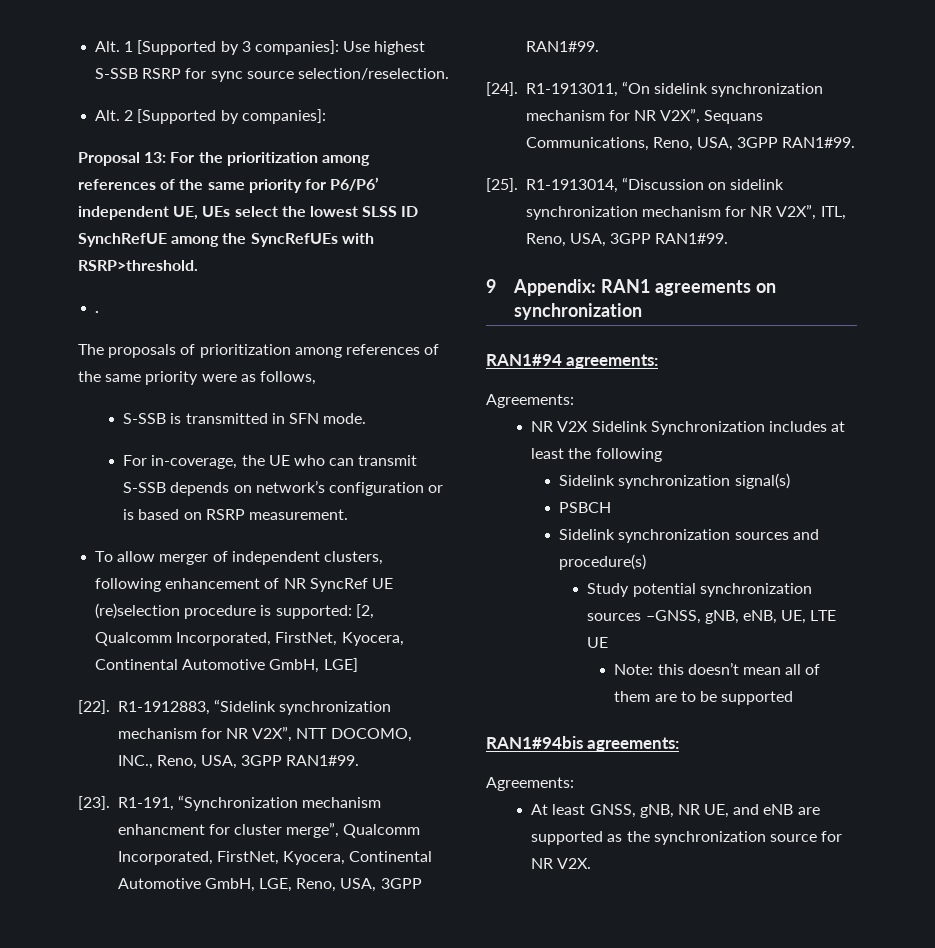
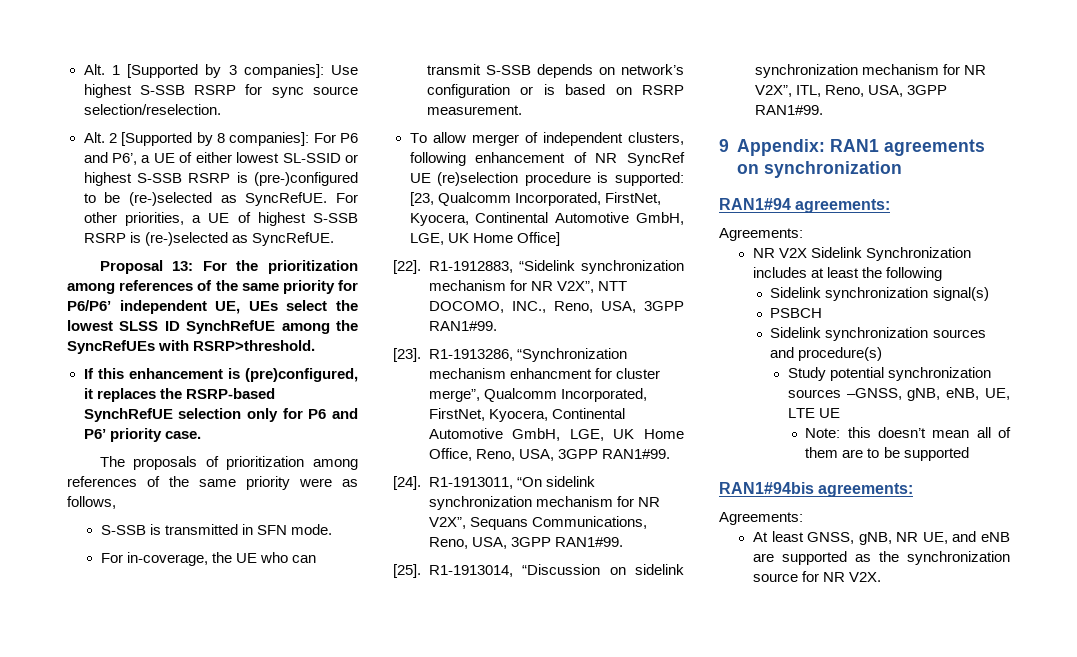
[241,109,326,124] companies]: -> [216,132,358,146] [83,152,358,165] [83,172,358,186] [83,192,358,206] [83,212,358,226] [83,232,334,246] 8 companies]: For P6 and P6’, a UE of either lowest SL-SSID or highest S-SSB RSRP is (pre-)configured to be (re-)selected as SyncRefUE. For other priorities, a UE of highest S-SSB RSRP is (re-)selected as SyncRefUE.
[95,311,100,313] . -> [83,368,358,382] [83,388,275,402] [83,408,358,422] [83,428,201,442] If this enhancement is (pre)configured, it replaces the RSRP-based SynchRefUE selection only for P6 and P6’ priority case.
[355,604,374,619] [95,632,404,646] [95,658,358,673] [2, Qualcomm Incorporated, FirstNet, Kyocera, Continental Automotive GmbH, LGE] -> [409,192,661,206] [409,212,684,226] [409,232,560,246] [23, Qualcomm Incorporated, FirstNet, Kyocera, Continental Automotive GmbH, LGE, UK Home Office]
[117,797,174,811] R1-191, -> [428,349,513,361] R1-1913286,
(293, 885) none -> [613,429,684,439] [428,448,472,461] UK Home Office,

